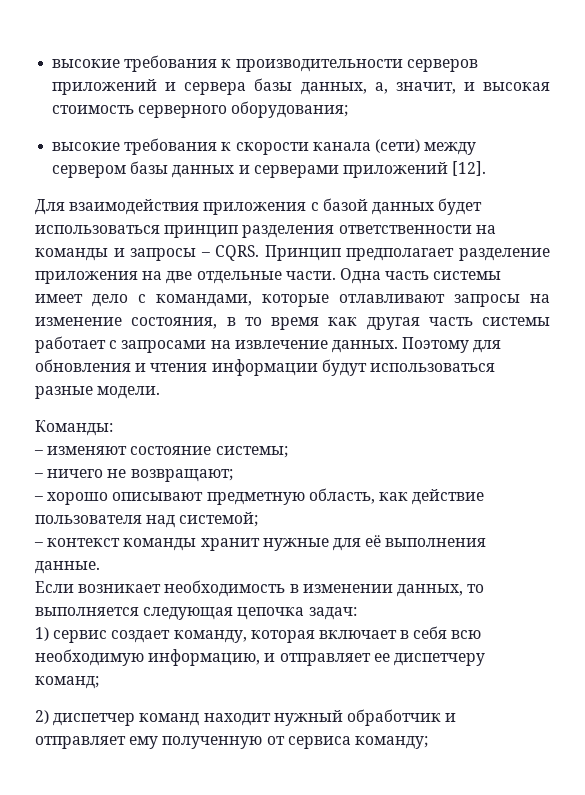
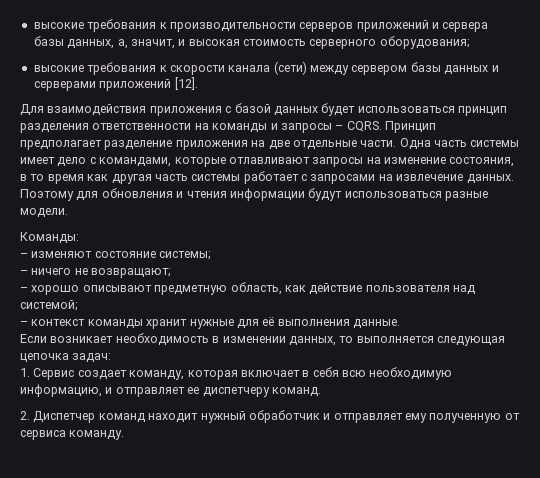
[35,627,108,643] 1) сервис -> [20,368,75,380] 1. Cервис
[35,676,99,689] [35,710,136,726] команд; // 2) диспетчер -> [271,387,321,397] [20,411,96,423] команд. // 2. Диспетчер
[354,736,428,749] команду; -> [69,430,125,440] команду.

